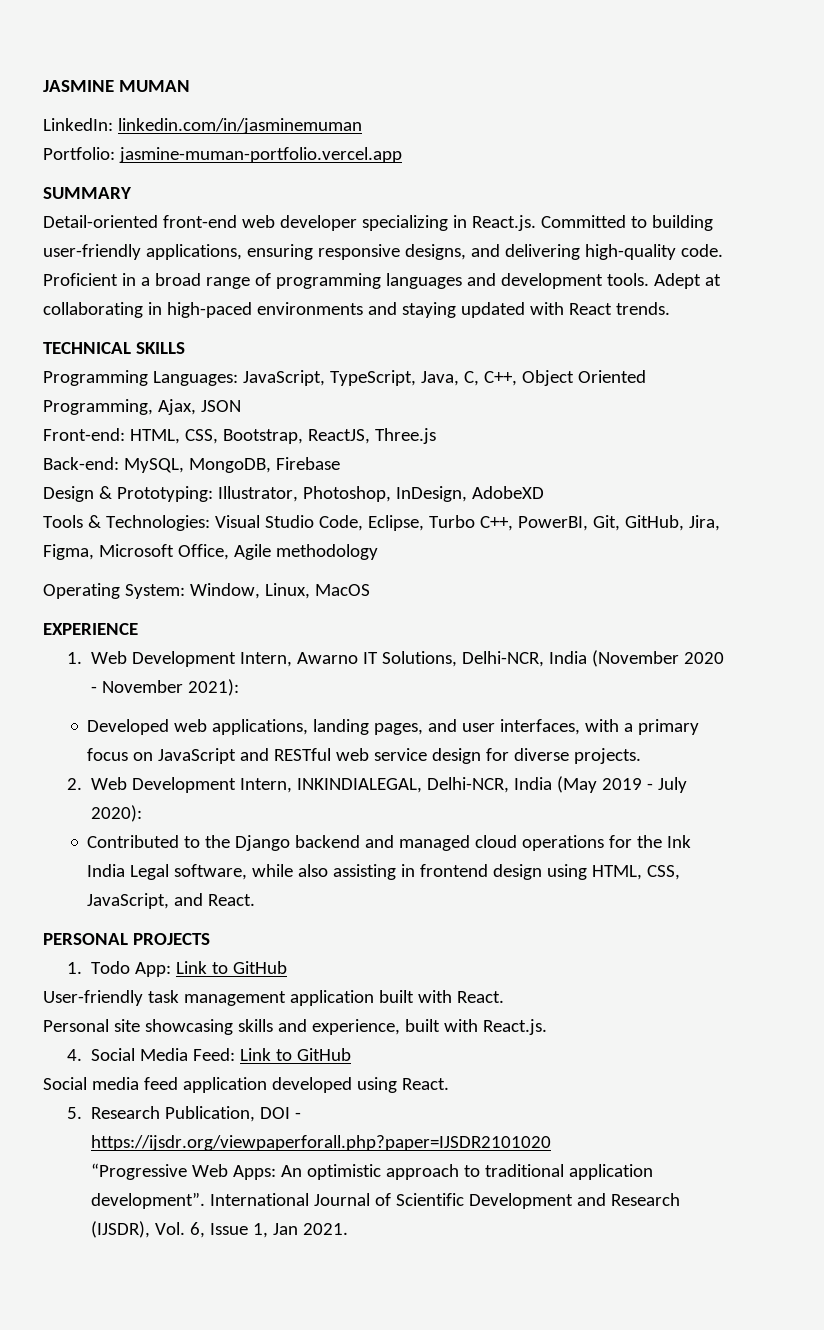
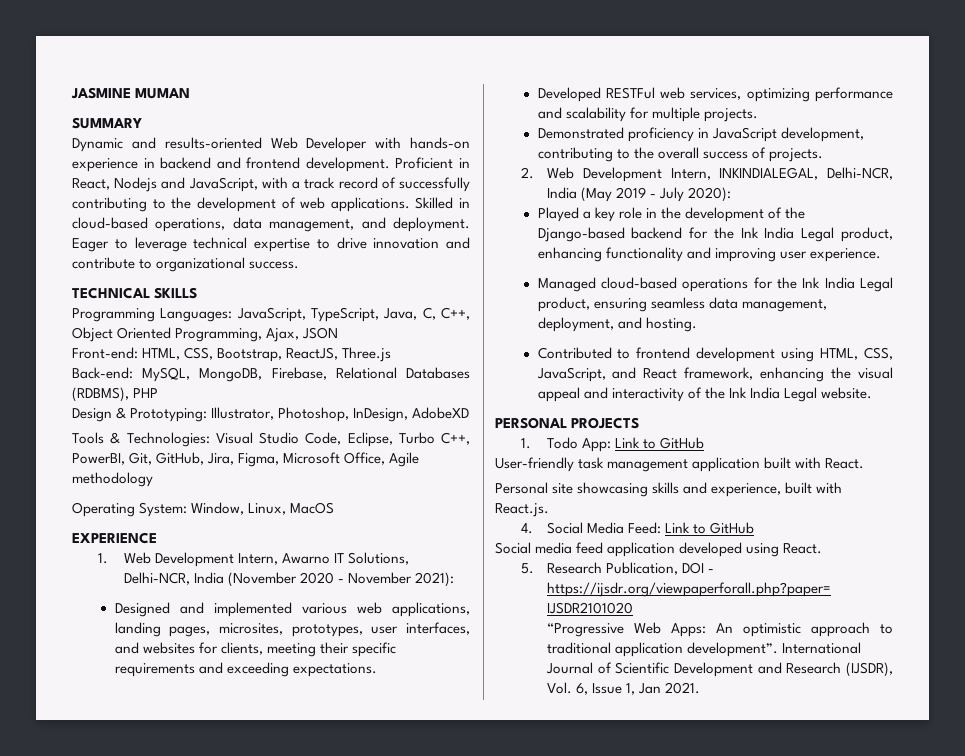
[43,118,362,134] [43,147,402,163] [43,187,132,199] [43,215,713,231] [43,244,723,260] [43,273,721,289] [43,302,670,318] LinkedIn: linkedin.com/in/jasminemuman // Portfolio: jasmine-muman-portfolio.vercel.app // SUMMARY // Detail-oriented front-end web developer specializing in React.js. Committed to building user-friendly applications, ensuring responsive designs, and delivering high-quality code. Proficient in a broad range of programming languages and development tools. Adept at collaborating in high-paced environments and staying updated with React trends. -> [72,117,142,129] [72,137,470,152] [72,157,470,172] [72,177,471,192] [72,197,470,212] [72,217,470,232] [72,237,470,252] [72,257,300,272] SUMMARY // Dynamic and results-oriented Web Developer with hands-on experience in backend and frontend development. Proficient in React, Nodejs and JavaScript, with a track record of successfully contributing to the development of web applications. Skilled in cloud-based operations, data management, and deployment. Eager to leverage technical expertise to drive innovation and contribute to organizational success.
[275,457,340,470] Firebase -> [271,367,470,380] [72,387,159,402] Firebase, Relational Databases (RDBMS), PHP
[87,719,700,735] [87,748,570,764] Developed web applications, landing pages, and user interfaces, with a primary focus on JavaScript and RESTful web service design for diverse -> [114,602,470,617] [114,622,470,637] [114,642,396,657] [114,662,377,677] [537,87,893,102] [537,107,758,122] [537,127,864,142] [537,147,766,162] Designed and implemented various web applications, landing pages, microsites, prototypes, user interfaces, and websites for clients, meeting their specific requirements and exceeding expectations. // Developed RESTFul web services, optimizing performance and scalability for multiple projects. // Demonstrated proficiency in JavaScript development, contributing to the overall success of
[87,835,518,851] Contributed to the Django backend and managed cloud -> [537,207,805,222] [537,227,893,242] [537,247,881,262] [537,277,677,292] Played a key role in the development of the Django-based backend for the Ink India Legal product, enhancing functionality and improving user experience. // Managed cloud-based
[174,864,543,880] software, while also assisting in frontend design -> [537,297,827,312] [537,317,697,332] [537,347,776,362] product, ensuring seamless data management, deployment, and hosting. // Contributed to frontend development
[208,894,256,906] React. -> [643,367,893,382] [537,387,872,402] React framework, enhancing the visual appeal and interactivity of the Ink India Legal website.

